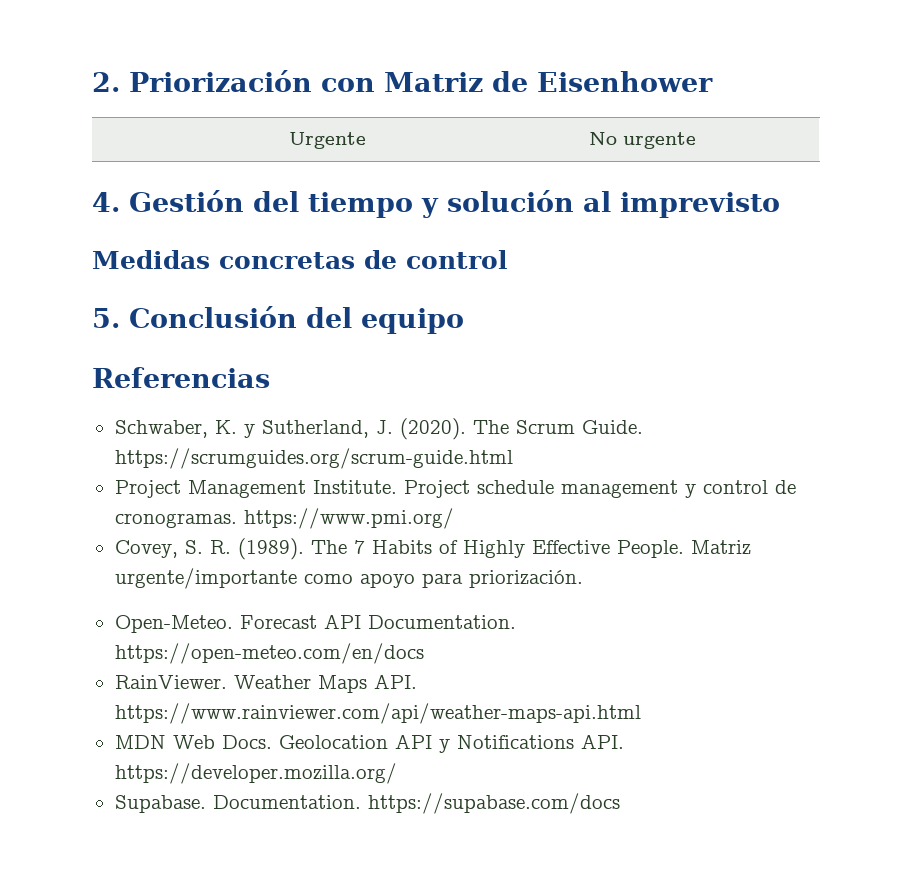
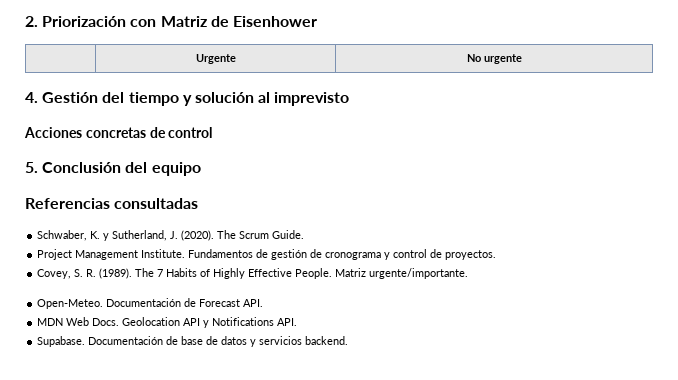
[92,250,210,269] Medidas -> [24,127,82,138] Acciones
(270, 377) none -> [114,198,199,209] consultadas
[114,448,513,469] https://scrumguides.org/scrum-guide.html -> (305, 234) none
[403,480,678,498] Project schedule management -> [188,249,382,260] Fundamentos de gestión de cronograma
[114,508,454,529] cronogramas. https://www.pmi.org/ -> [445,250,497,260] proyectos.
[114,568,583,589] [114,614,516,633] [114,643,424,664] [114,674,417,693] [114,703,641,724] urgente/importante como apoyo para priorización. // Open-Meteo. Forecast API Documentation. https://open-meteo.com/en/docs // RainViewer. Weather Maps API. https://www.rainviewer.com/api/weather-maps-api.html -> [369,268,469,279] [37,298,264,309] urgente/importante. // Open-Meteo. Documentación de Forecast API.
[114,763,397,784] https://developer.mozilla.org/ -> (298, 322) none
[212,793,620,814] Documentation. https://supabase.com/docs -> [88,336,349,347] Documentación de base de datos y servicios backend.

